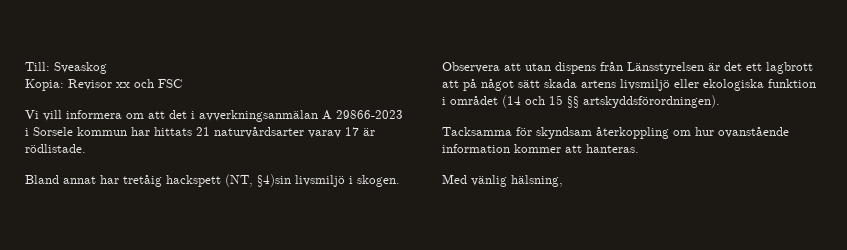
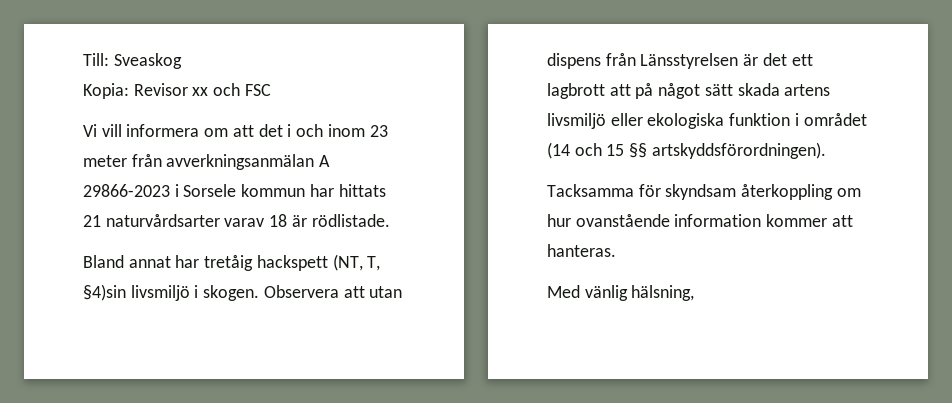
(195, 115) none -> [296,124,388,137] [83,154,162,167] och inom 23 meter från
[345,127,359,136] 17 -> [269,214,288,227] 18
(253, 180) none -> [367,256,381,271] T,

